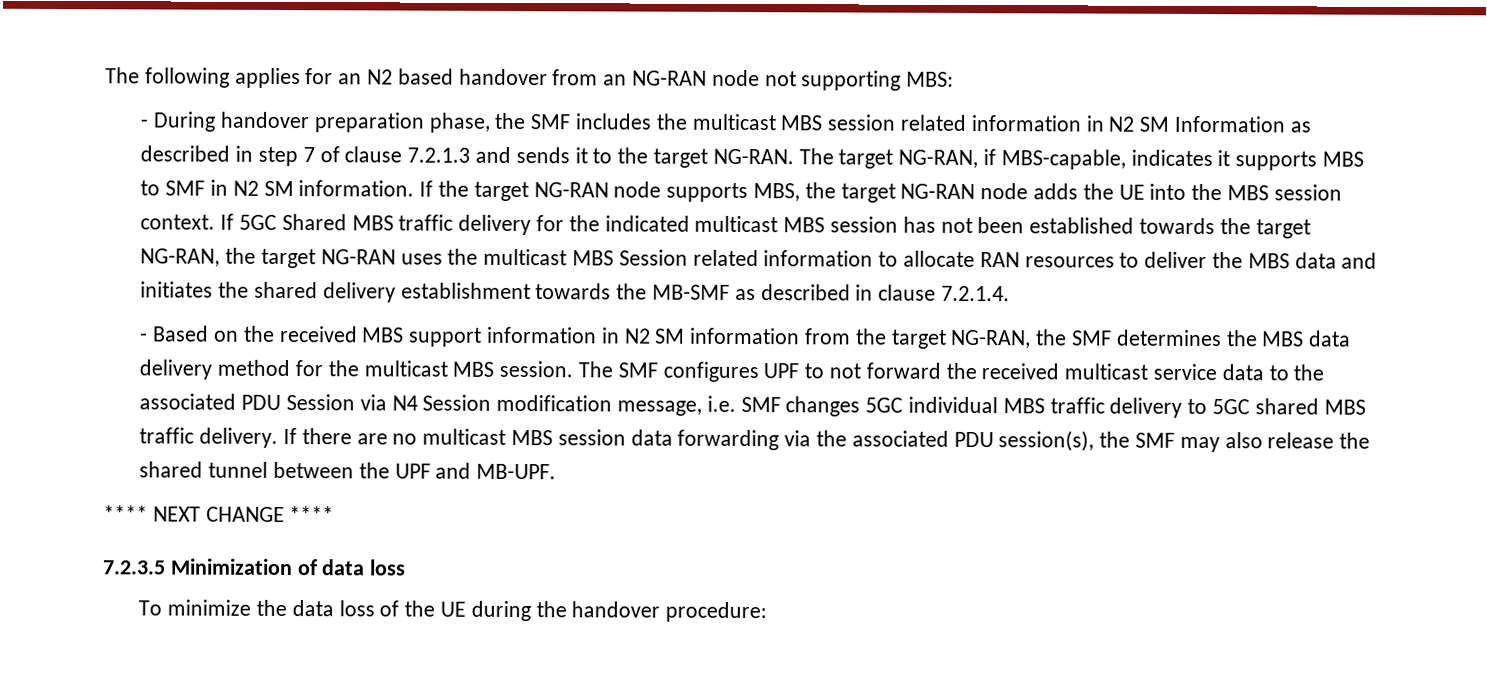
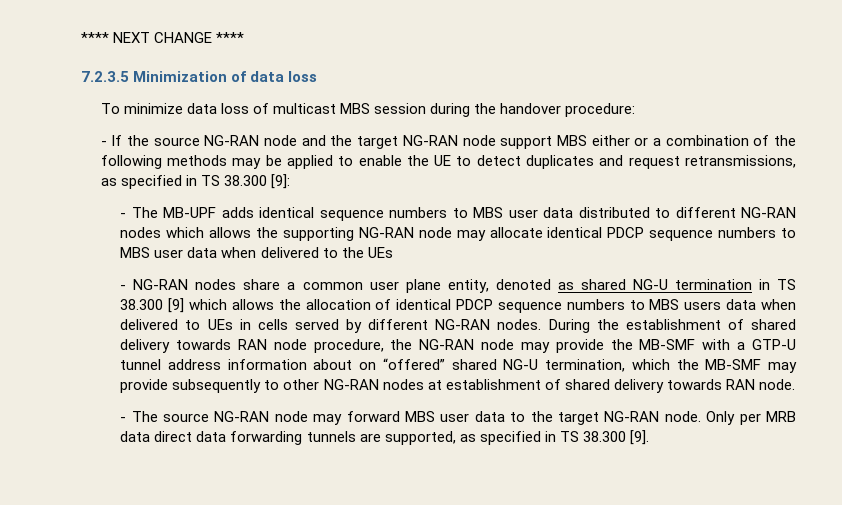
[105,67,955,91] [140,111,1311,133] [140,145,1365,171] [140,179,1342,203] [140,213,1311,239] [140,247,1378,269] [140,281,1011,303] [139,325,1352,349] [139,359,1325,383] [139,393,1366,418] [139,427,1371,453] [139,461,557,480] The following applies for an N2 based handover from an NG-RAN node not supporting MBS: // - During handover preparation phase, the SMF includes the multicast MBS session related information in N2 SM Information as described in step 7 of clause 7.2.1.3 and sends it to the target NG-RAN. The target NG-RAN, if MBS-capable, indicates it supports MBS to SMF in N2 SM information. If the target NG-RAN node supports MBS, the target NG-RAN node adds the UE into the MBS session context. If 5GC Shared MBS traffic delivery for the indicated multicast MBS session has not been established towards the target NG-RAN, the target NG-RAN uses the multicast MBS Session related information to allocate RAN resources to deliver the MBS data and initiates the shared delivery establishment towards the MB-SMF as described in clause 7.2.1.4. // - Based on the received MBS support information in N2 SM information from the target NG-RAN, the SMF determines the MBS data delivery method for the multicast MBS session. The SMF configures UPF to not forward the received multicast service data to the associated PDU Session via N4 Session modification message, i.e. SMF changes 5GC individual MBS traffic delivery to 5GC shared MBS traffic delivery. If there are no multicast MBS session data forwarding via the associated PDU session(s), the SMF may also release the shared tunnel between the UPF and MB-UPF. // -> (81, 37) none
[255,599,287,617] the -> (183, 108) none
[404,600,466,617] the UE -> [272,103,426,114] multicast MBS session
(768, 612) none -> [100,135,797,149] [100,155,797,169] [100,174,290,189] [120,207,796,221] [120,227,797,241] [120,247,393,258] [120,279,796,293] [120,298,796,313] [120,319,797,333] [120,339,796,353] [120,358,798,373] [120,379,795,393] [120,411,797,425] [120,430,649,445] // - If the source NG-RAN node and the target NG-RAN node support MBS either or a combination of the following methods may be applied to enable the UE to detect duplicates and request retransmissions, as specified in TS 38.300 [9]: // - The MB-UPF adds identical sequence numbers to MBS user data distributed to different NG-RAN nodes which allows the supporting NG-RAN node may allocate identical PDCP sequence numbers to MBS user data when delivered to the UEs // - NG-RAN nodes share a common user plane entity, denoted as shared NG-U termination in TS 38.300 [9] which allows the allocation of identical PDCP sequence numbers to MBS users data when delivered to UEs in cells served by different NG-RAN nodes. During the establishment of shared delivery towards RAN node procedure, the NG-RAN node may provide the MB-SMF with a GTP-U tunnel address information about on “offered” shared NG-U termination, which the MB-SMF may provide subsequently to other NG-RAN nodes at establishment of shared delivery towards RAN node. // - The source NG-RAN node may forward MBS user data to the target NG-RAN node. Only per MRB data direct data forwarding tunnels are supported, as specified in TS 38.300 [9].

